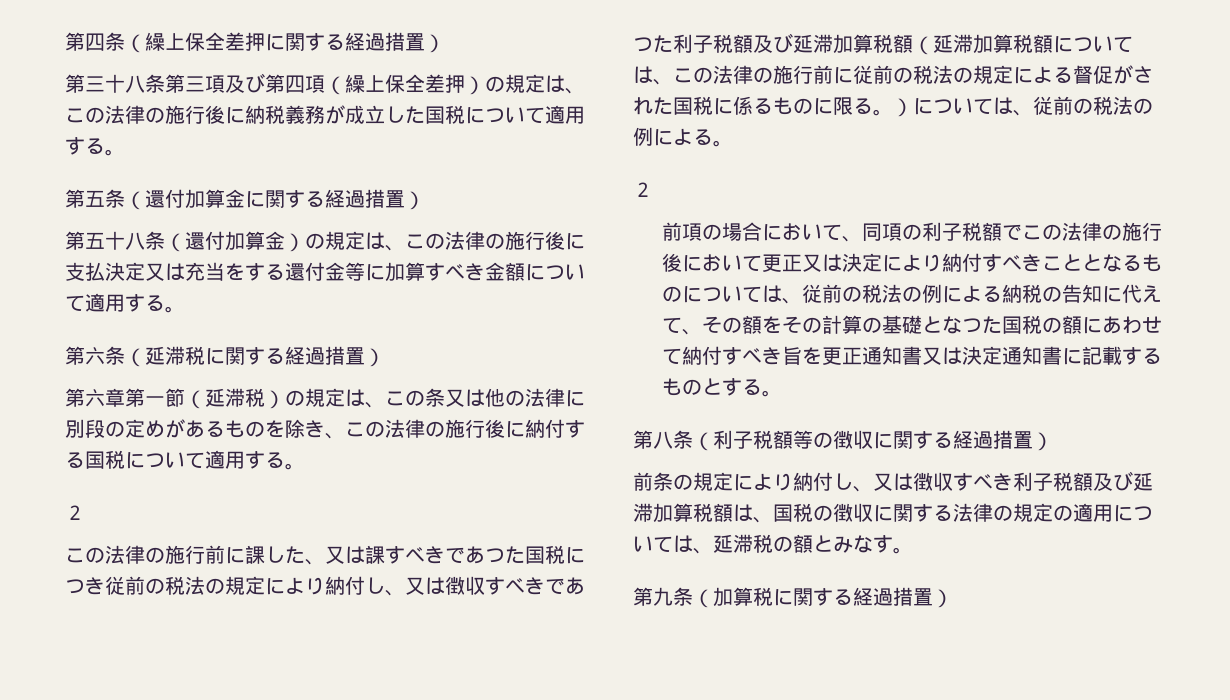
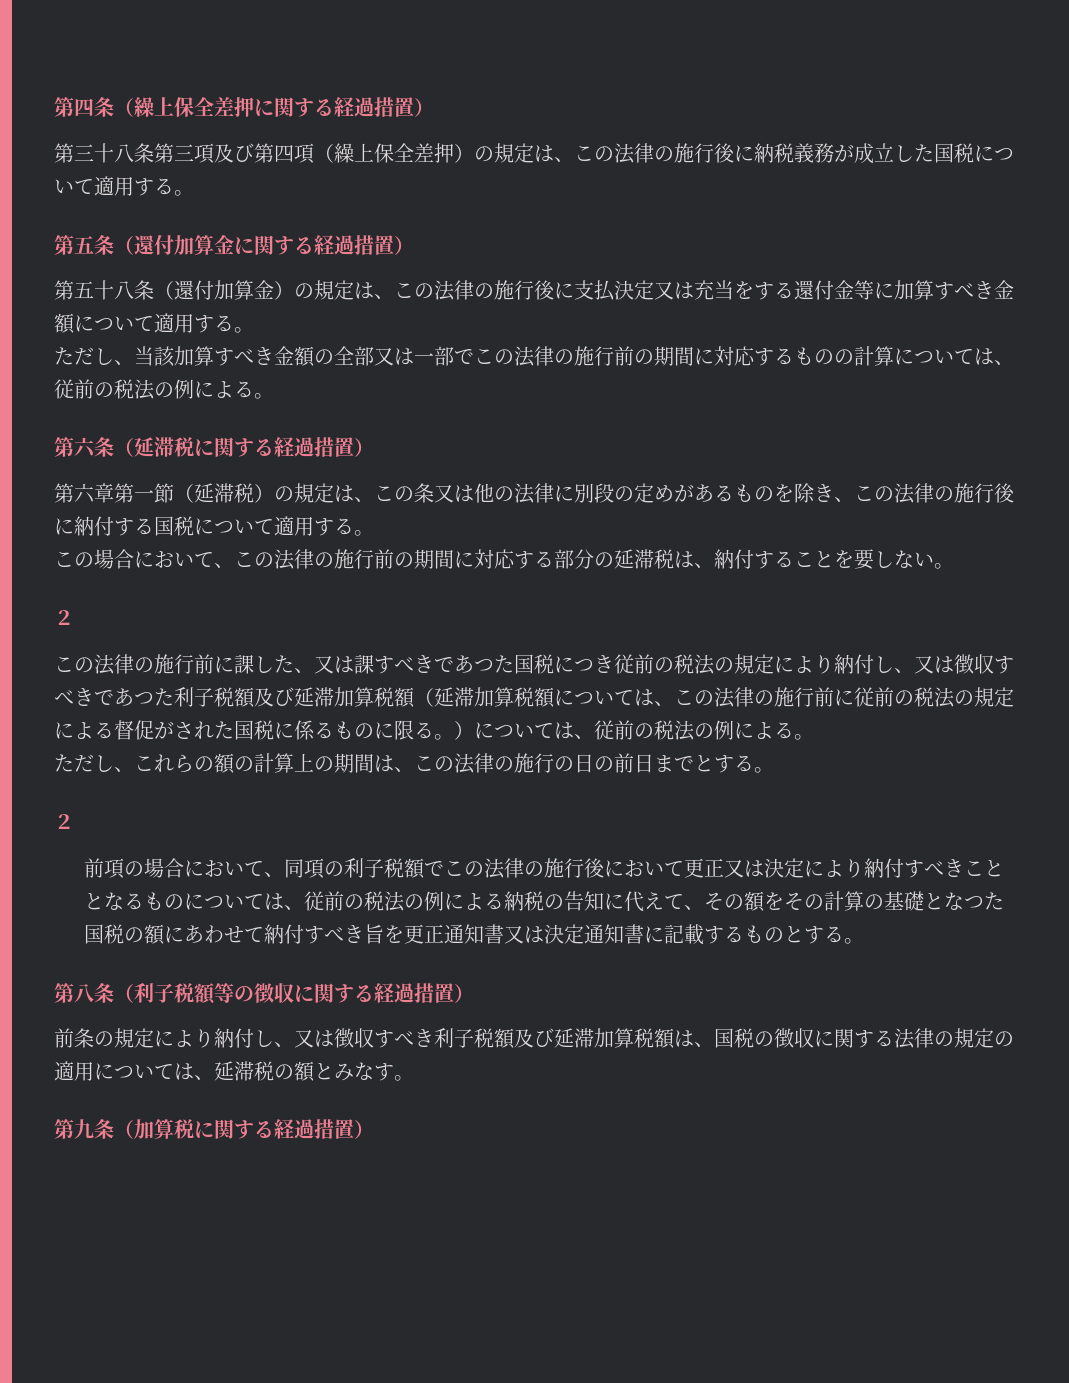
(185, 309) none -> [54,346,1014,367] [54,379,274,400] // ただし、当該加算すべき金額の全部又は一部でこの法律の施行前の期間に対応するものの計算については、従前の税法の例による。
(305, 466) none -> [54,549,954,570] // この場合において、この法律の施行前の期間に対応する部分の延滞税は、納付することを要しない。
(733, 143) none -> [54,753,774,774] // ただし、これらの額の計算上の期間は、この法律の施行の日の前日までとする。

